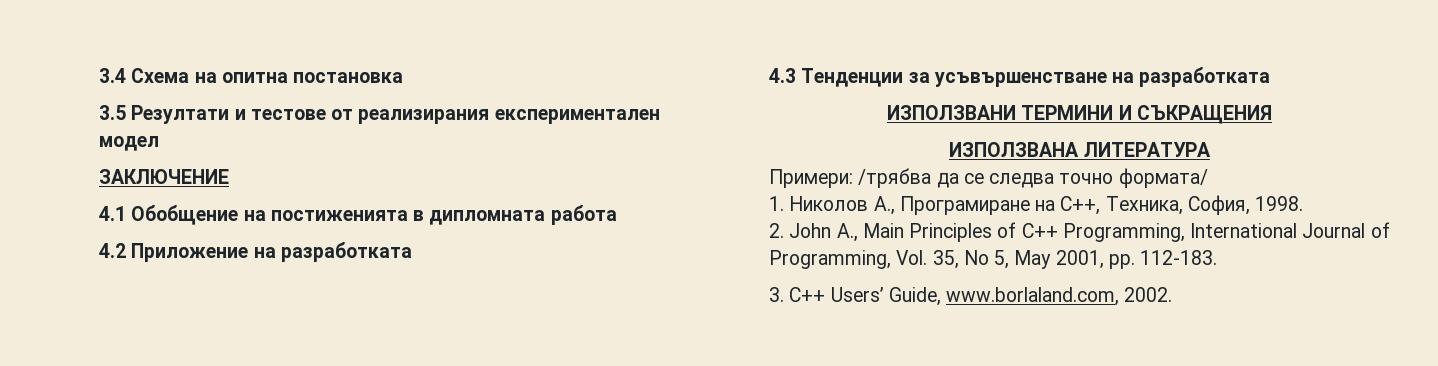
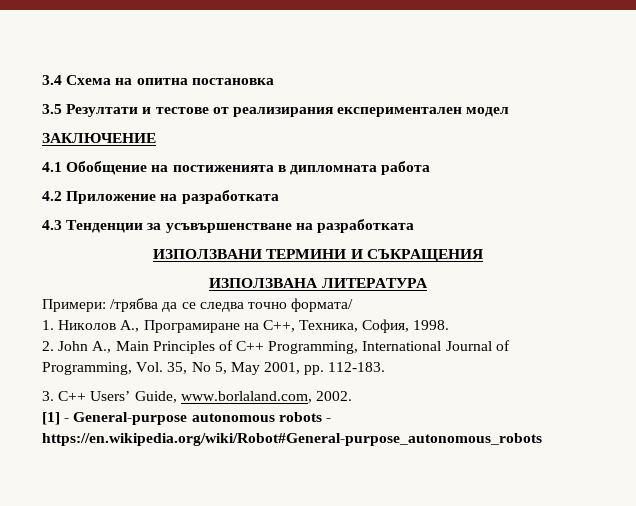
(1173, 294) none -> [42,412,331,425] [42,433,542,446] // [1] - General-purpose autonomous robots - https://en.wikipedia.org/wiki/Robot#General-purpose_autonomous_robots

